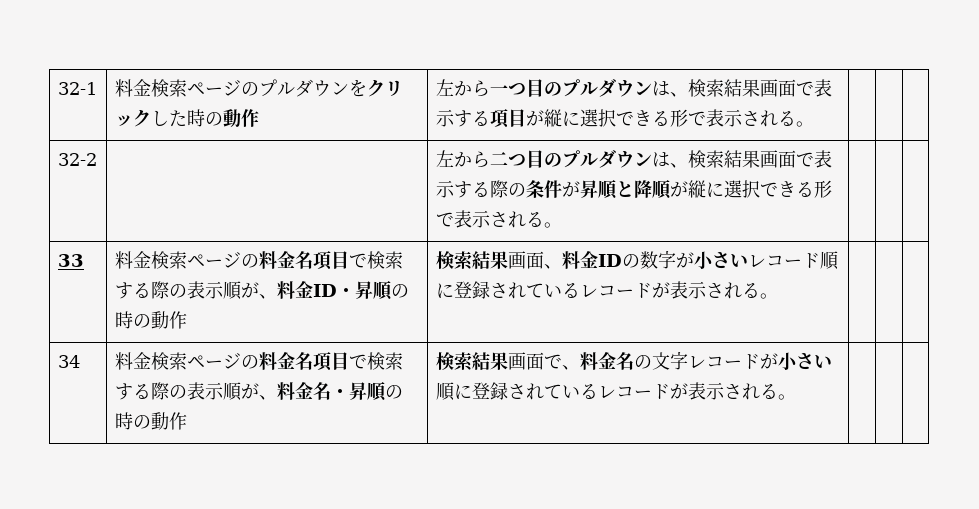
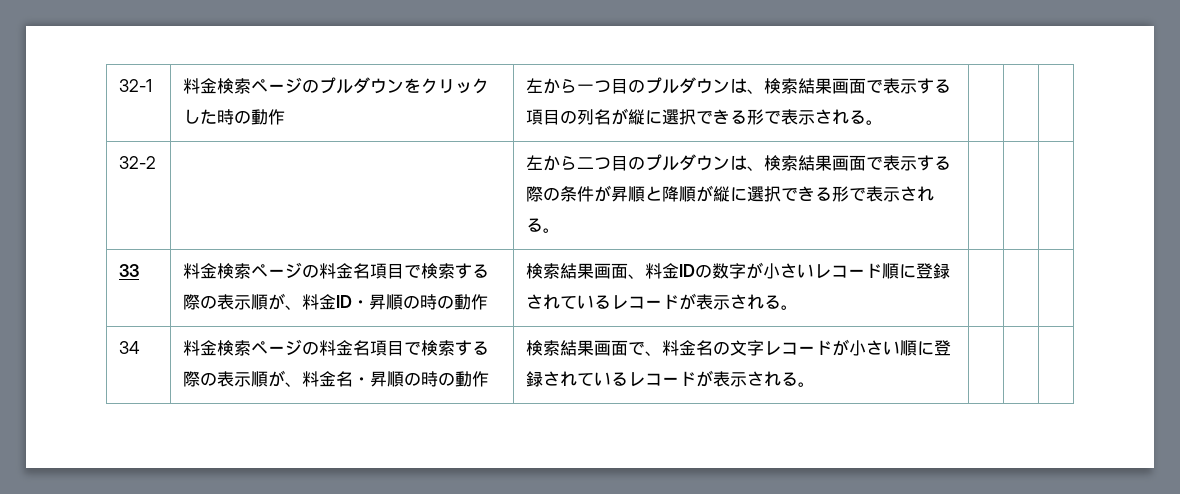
(526, 118) none -> [560,109,612,125] の列名

